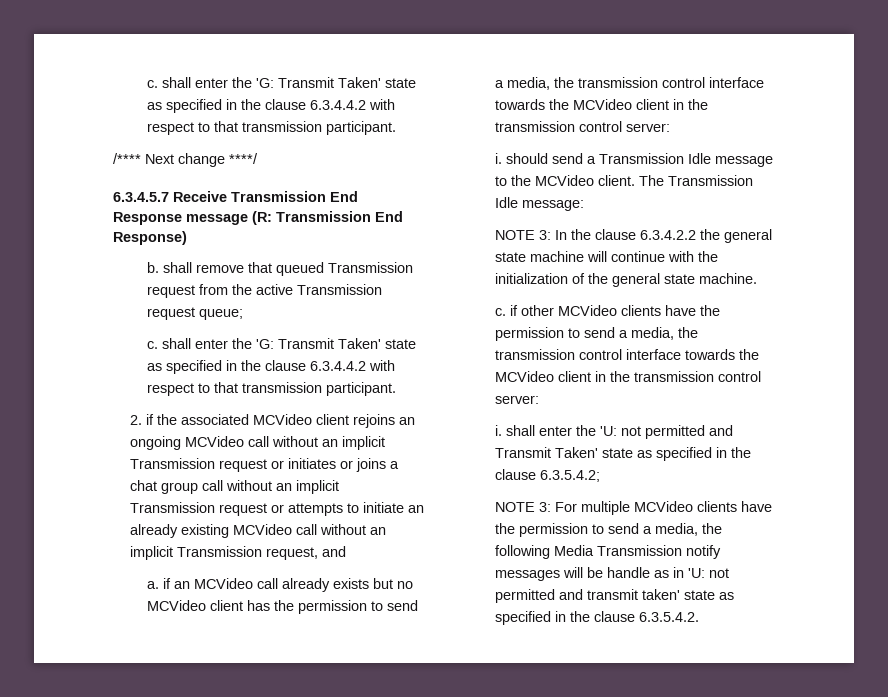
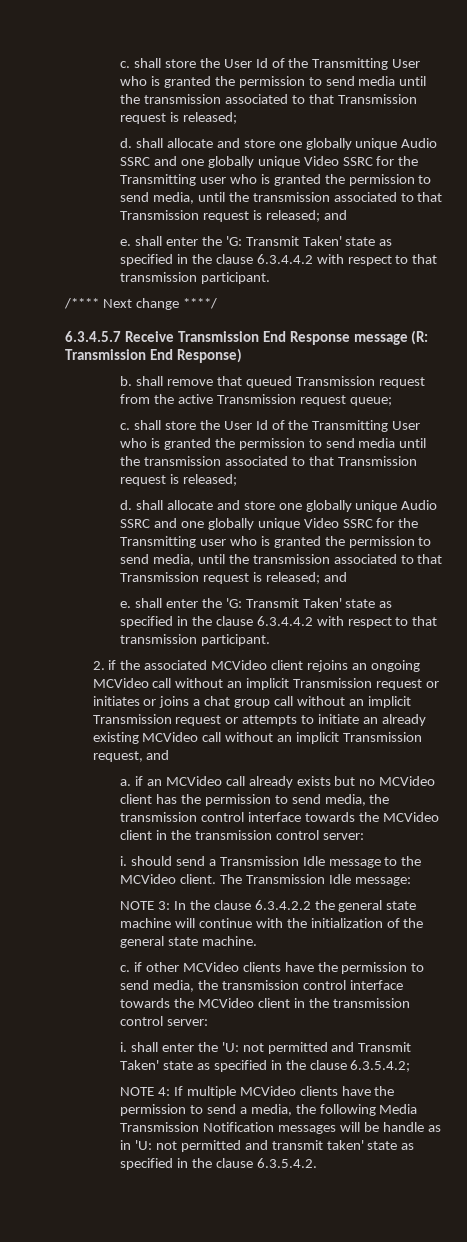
[147,77,192,88] c. shall -> [120,58,421,70] [120,76,427,88] [120,94,417,104] [120,112,237,124] [120,138,438,150] [120,156,419,168] [120,174,432,186] [120,192,443,204] [120,210,347,222] [120,236,162,246] c. shall store the User Id of the Transmitting User who is granted the permission to send media until the transmission associated to that Transmission request is released; // d. shall allocate and store one globally unique Audio SSRC and one globally unique Video SSRC for the Transmitting user who is granted the permission to send media, until the transmission associated to that Transmission request is released; and // e. shall
(192, 343) none -> [164,420,421,432] [120,438,427,450] [120,456,417,466] [120,474,237,486] [120,500,438,512] [120,518,419,530] [120,536,432,548] [120,554,443,566] [120,572,347,584] [120,598,162,608] store the User Id of the Transmitting User who is granted the permission to send media until the transmission associated to that Transmission request is released; // d. shall allocate and store one globally unique Audio SSRC and one globally unique Video SSRC for the Transmitting user who is granted the permission to send media, until the transmission associated to that Transmission request is released; and // e. shall
[495,80,505,88] a -> (321, 799) none
[619,330,629,338] a -> (150, 985) none
[539,502,578,512] 3: For -> [157,1086,183,1096] 4: If
[686,545,722,559] notify -> [202,1122,274,1132] Notification

